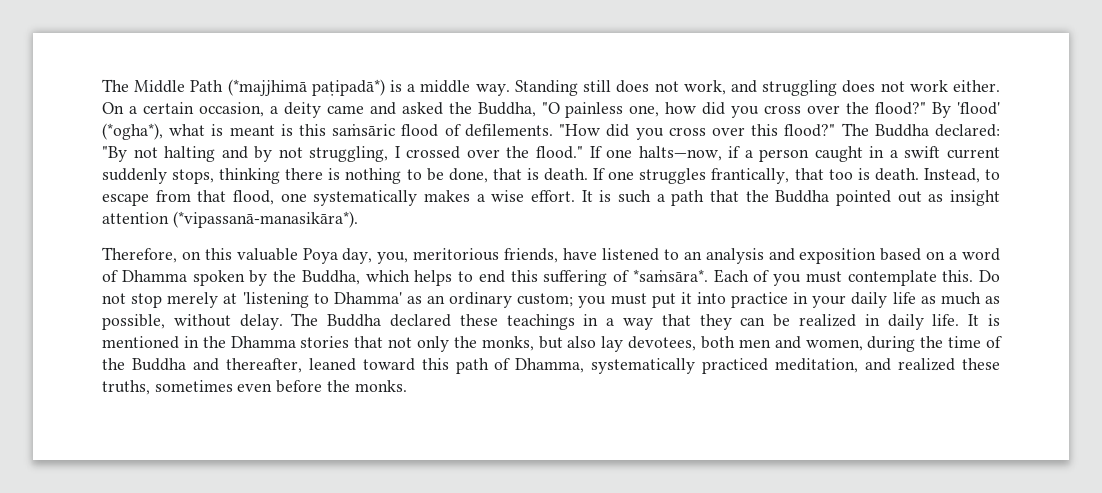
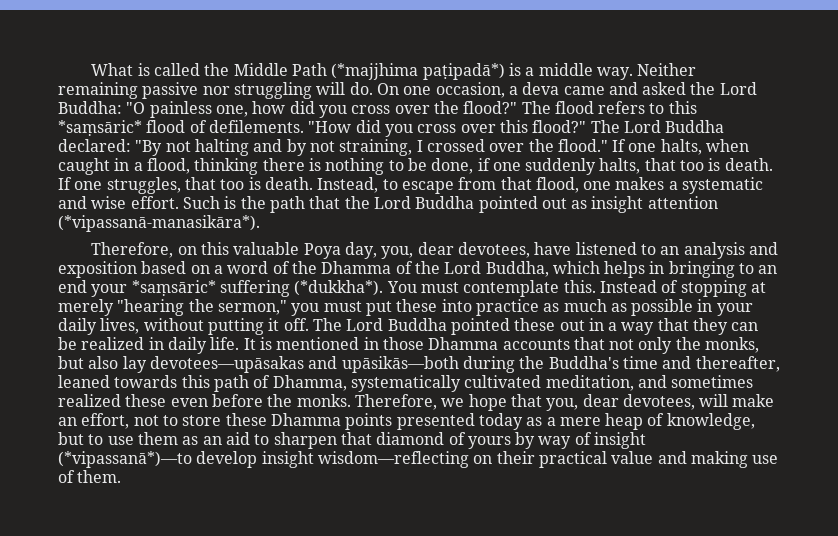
[102,79,129,92] The -> [91,63,230,76] What is called the
[227,79,307,96] (*majjhimā -> [331,63,419,80] (*majjhima
[514,80,1001,96] [102,102,194,114] Standing still does not work, and struggling does not work either. On a certain -> [637,63,697,76] [58,82,432,99] Neither remaining passive nor struggling will do. On one
[283,102,321,118] deity -> [522,82,560,95] deva
[477,102,536,117] Buddha, -> [719,82,757,95] [58,101,122,114] Lord Buddha:
[932,102,1001,118] [102,123,396,140] By 'flood' (*ogha*), what is meant is this saṁsāric -> [521,101,697,114] [58,120,142,136] The flood refers to this *saṃsāric*
(869, 129) none -> [623,120,661,133] Lord
[309,146,389,162] struggling, -> [339,139,413,156] straining,
[638,146,1000,162] [102,168,215,184] halts—now, if a person caught in a swift current suddenly stops, -> [660,139,750,155] [58,158,190,175] halts, when caught in a flood,
[492,168,522,180] that -> [477,158,705,175] if one suddenly halts, that too
[639,168,790,184] struggles frantically, -> [106,177,181,194] struggles,
[313,190,418,206] systematically -> (612, 185) none
[491,190,665,203] wise effort. It is such a -> [682,177,764,194] [58,196,266,209] systematic and wise effort. Such is the
(769, 196) none -> [373,196,411,209] Lord
[413,248,559,263] meritorious friends, -> [417,242,530,258] dear devotees,
[121,269,1000,286] [102,292,574,308] Dhamma spoken by the Buddha, which helps to end this suffering of *saṁsāra*. Each of you must contemplate this. Do not stop merely at 'listening to Dhamma' as an ordinary custom; -> [291,261,778,278] [58,280,766,297] [58,299,287,316] the Dhamma of the Lord Buddha, which helps in bringing to an end your *saṃsāric* suffering (*dukkha*). You must contemplate this. Instead of stopping at merely "hearing the sermon,"
[680,292,692,304] it -> [396,299,438,312] these
[793,292,1001,308] [102,313,575,330] in your daily life as much as possible, without delay. The Buddha declared these teachings -> [543,299,753,316] [58,318,585,335] as much as possible in your daily lives, without putting it off. The Lord Buddha pointed these out
[202,336,350,348] the Dhamma stories -> [382,337,570,350] those Dhamma accounts
[628,336,1003,352] [102,358,186,371] devotees, both men and women, during the time of the Buddha -> [149,356,658,373] devotees—upāsakas and upāsikās—both during the Buddha's time
[362,358,415,371] toward -> [114,375,178,388] towards
[702,358,769,374] practiced -> [464,375,542,388] cultivated
(892, 364) none -> [671,375,754,388] sometimes
[102,380,233,395] truths, sometimes -> (167, 400) none
(407, 386) none -> [354,394,775,411] [58,413,755,430] [58,432,647,449] [58,451,779,468] [58,470,122,483] Therefore, we hope that you, dear devotees, will make an effort, not to store these Dhamma points presented today as a mere heap of knowledge, but to use them as an aid to sharpen that diamond of yours by way of insight (*vipassanā*)—to develop insight wisdom—reflecting on their practical value and making use of them.

